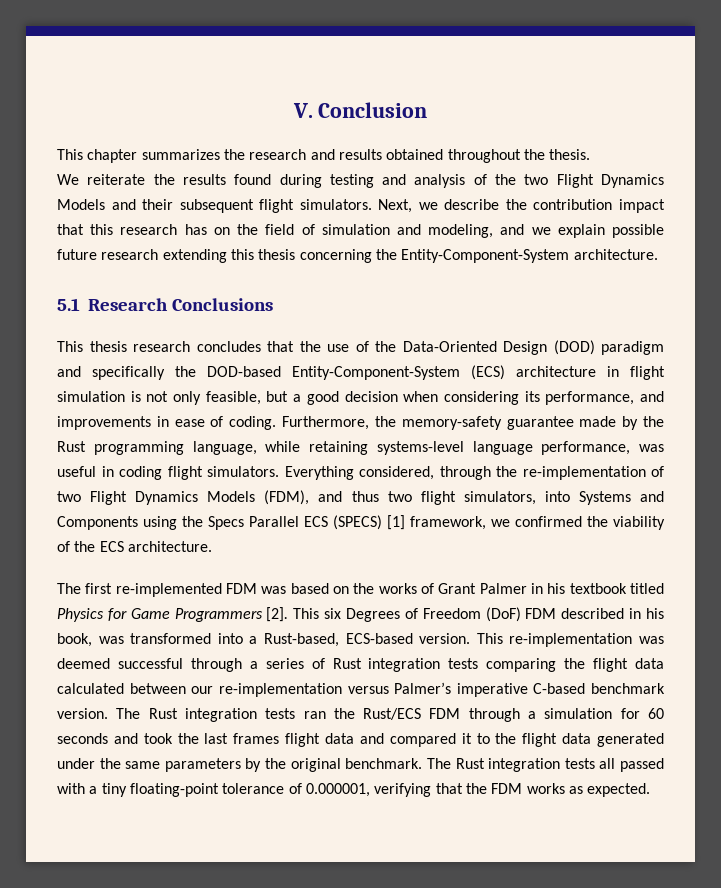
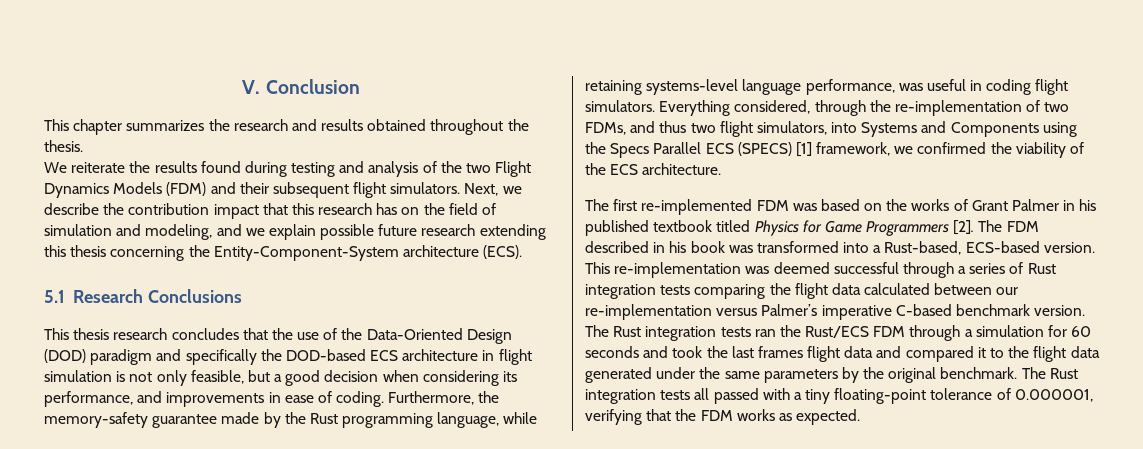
(105, 204) none -> [166,182,207,196] (FDM)
[573,249,658,260] architecture. -> [402,245,523,259] architecture (ECS).
[292,365,505,380] Entity-Component-System (ECS) -> [370,350,399,361] ECS
[90,490,310,505] Flight Dynamics Models (FDM), -> [585,122,626,135] FDMs,
(566, 588) none -> [585,220,649,236] published
[293,607,521,622] This six Degrees of Freedom (DoF) -> [978,220,1003,232] The
[57,633,92,647] book, -> [690,241,725,253] book

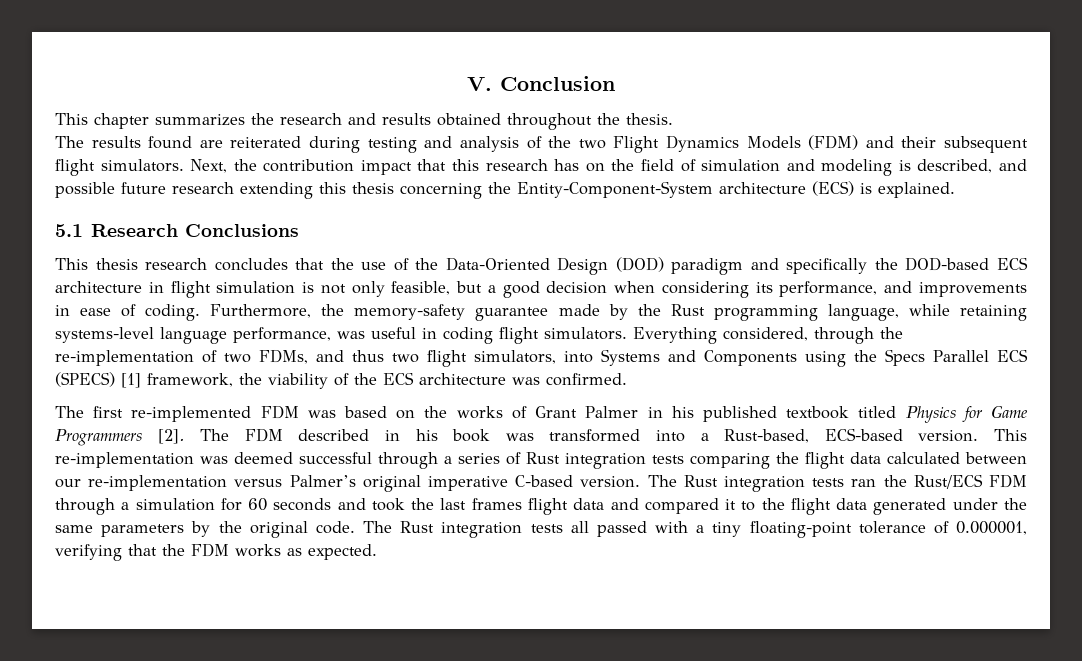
[44,161,241,173] We reiterate the results found -> [55,136,302,149] The results found are reiterated
[502,186,522,194] [44,203,99,215] we describe -> (228, 166) none
[145,224,316,240] modeling, and we explain -> [821,159,1027,176] modeling is described, and
[483,245,523,259] (ECS). -> [812,181,955,198] (ECS) is explained.
[894,142,987,154] we confirmed -> (233, 380) none
[642,163,722,175] architecture. -> [419,373,627,386] architecture was confirmed.
(818, 310) none -> [362,475,421,492] original
[955,304,1030,316] benchmark -> (574, 481) none
[940,367,1018,379] benchmark. -> [315,521,355,534] code.

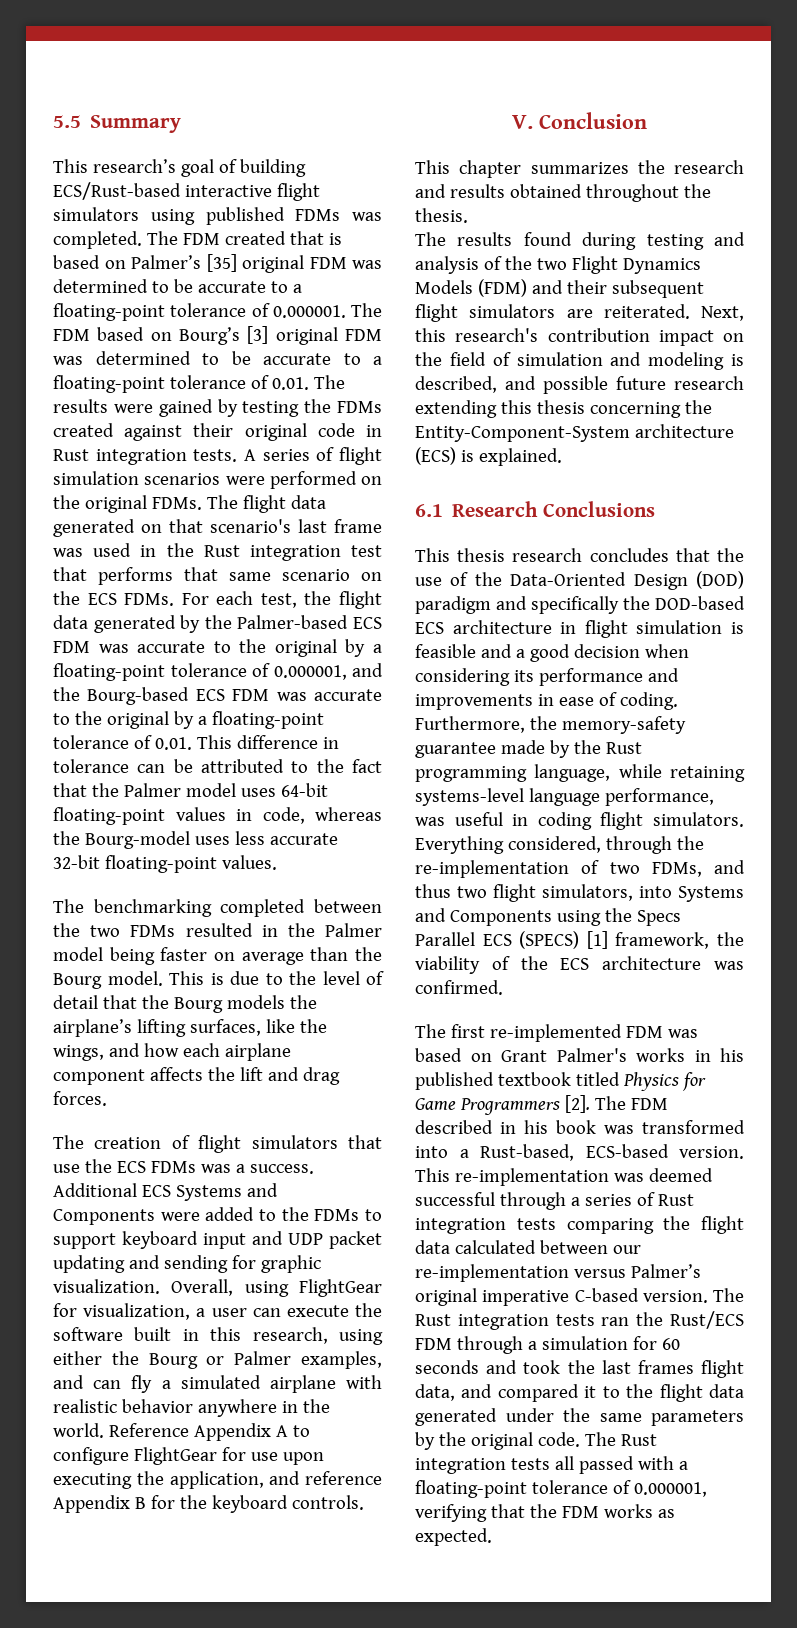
(467, 84) none -> [53,115,182,133] [53,159,306,177] [53,182,320,201] [53,207,382,225] [53,231,342,249] [53,254,382,273] [53,279,302,293] [53,303,382,321] [53,326,382,345] [53,351,382,365] [53,375,345,393] [53,399,383,417] [53,423,382,441] [53,447,382,465] [53,471,382,489] [53,495,326,513] [53,519,382,537] [53,543,382,561] [53,567,382,585] [53,591,382,609] [53,615,382,633] [53,639,382,657] [53,663,383,681] [53,687,382,705] [53,711,324,729] [53,735,339,750] [53,759,382,773] [53,783,328,797] [53,807,382,825] [53,831,338,849] [53,855,277,873] [53,899,382,917] [53,923,382,937] [53,947,382,965] [53,971,384,989] [53,995,317,1013] [53,1019,327,1037] [53,1043,291,1061] [53,1067,340,1085] [53,1091,107,1106] [53,1135,382,1153] [53,1159,314,1174] [53,1183,278,1201] [53,1207,383,1225] [53,1231,382,1249] [53,1255,321,1273] [53,1279,382,1297] [53,1303,382,1320] [53,1327,383,1345] [53,1351,382,1369] [53,1375,382,1393] [53,1399,330,1417] [53,1423,310,1441] [53,1447,324,1465] [53,1471,382,1489] [53,1495,364,1513] 5.5 Summary // This research’s goal of building ECS/Rust-based interactive flight simulators using published FDMs was completed. The FDM created that is based on Palmer’s [35] original FDM was determined to be accurate to a floating-point tolerance of 0.000001. The FDM based on Bourg’s [3] original FDM was determined to be accurate to a floating-point tolerance of 0.01. The results were gained by testing the FDMs created against their original code in Rust integration tests. A series of flight simulation scenarios were performed on the original FDMs. The flight data generated on that scenario's last frame was used in the Rust integration test that performs that same scenario on the ECS FDMs. For each test, the flight data generated by the Palmer-based ECS FDM was accurate to the original by a floating-point tolerance of 0.000001, and the Bourg-based ECS FDM was accurate to the original by a floating-point tolerance of 0.01. This difference in tolerance can be attributed to the fact that the Palmer model uses 64-bit floating-point values in code, whereas the Bourg-model uses less accurate 32-bit floating-point values. // The benchmarking completed between the two FDMs resulted in the Palmer model being faster on average than the Bourg model. This is due to the level of detail that the Bourg models the airplane’s lifting surfaces, like the wings, and how each airplane component affects the lift and drag forces. // The creation of flight simulators that use the ECS FDMs was a success. Additional ECS Systems and Components were added to the FDMs to support keyboard input and UDP packet updating and sending for graphic visualization. Overall, using FlightGear for visualization, a user can execute the software built in this research, using either the Bourg or Palmer examples, and can fly a simulated airplane with realistic behavior anywhere in the world. Reference Appendix A to configure FlightGear for use upon executing the application, and reference Appendix B for the keyboard controls. //
[199,136,302,148] are reiterated -> (572, 239) none
[100,159,580,175] simulators. Next, the contribution impact that this research has -> [469,304,744,321] [415,328,714,346] simulators are reiterated. Next, this research's contribution impact
[55,224,83,237] 5.1 -> [415,504,443,517] 6.1
[320,281,483,297] not only feasible, but -> [415,644,512,658] feasible and
[779,281,878,297] performance, -> [538,668,643,686] performance
[424,406,639,419] the works of Grant Palmer -> [501,1048,685,1062] Grant Palmer's works
[573,498,605,510] data -> [415,1384,455,1401] data,
[712,522,742,537] tiny -> (688, 1465) none

